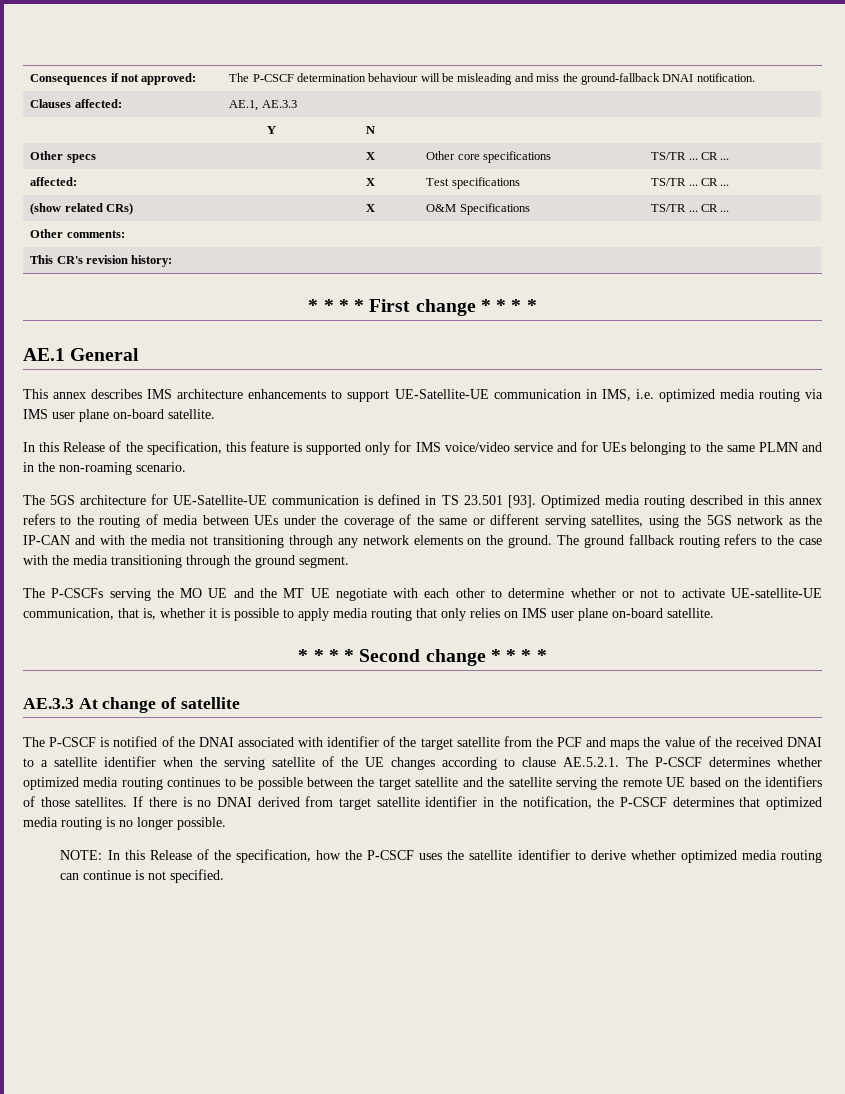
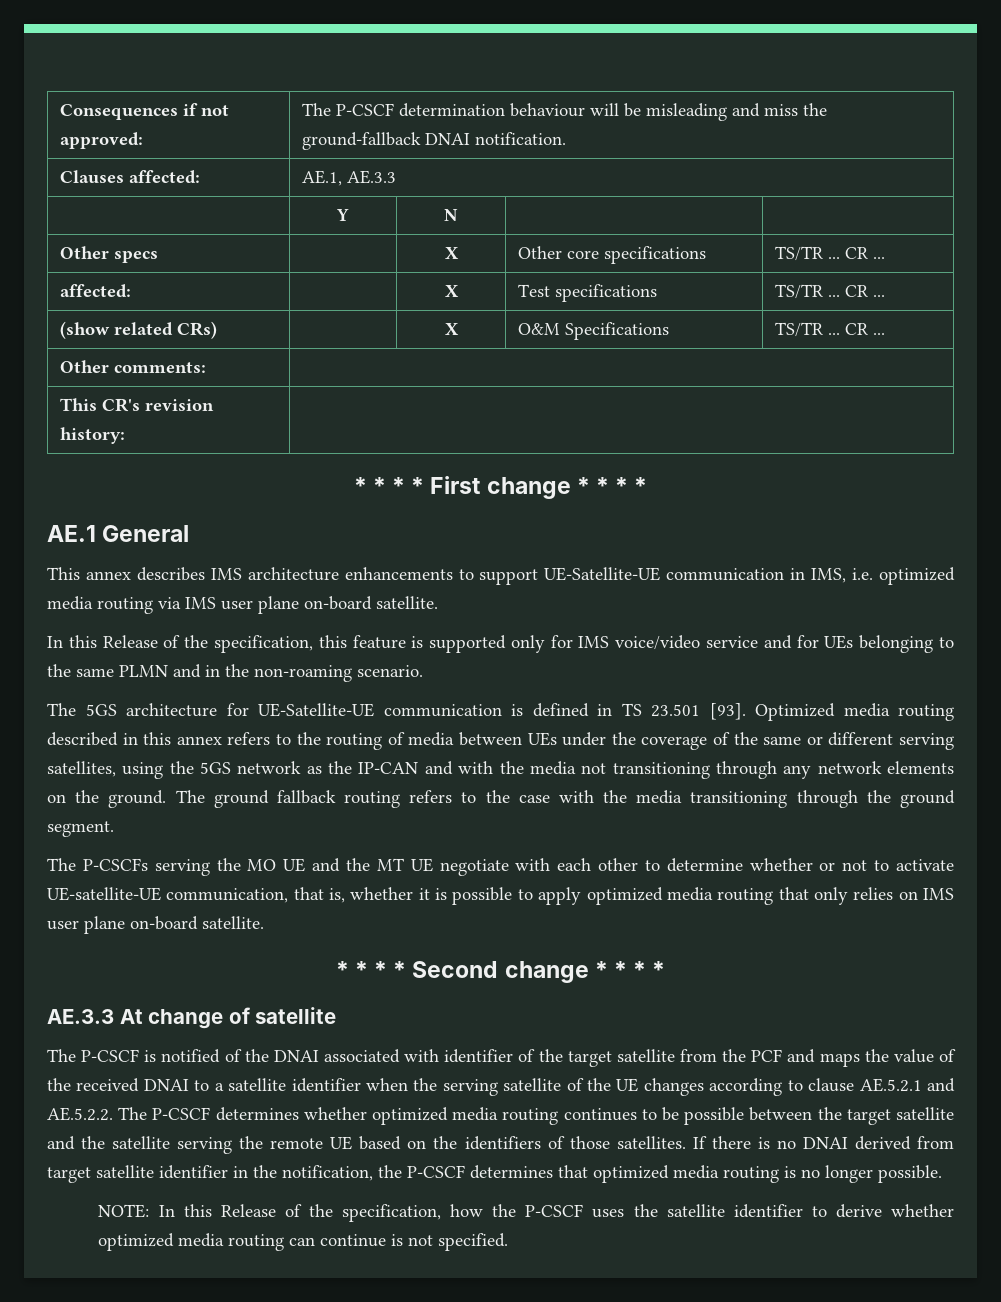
(329, 614) none -> [586,887,663,905] optimized
[563,757,619,767] AE.5.2.1. -> [859,1078,956,1092] [47,1107,113,1121] AE.5.2.1 and AE.5.2.2.

